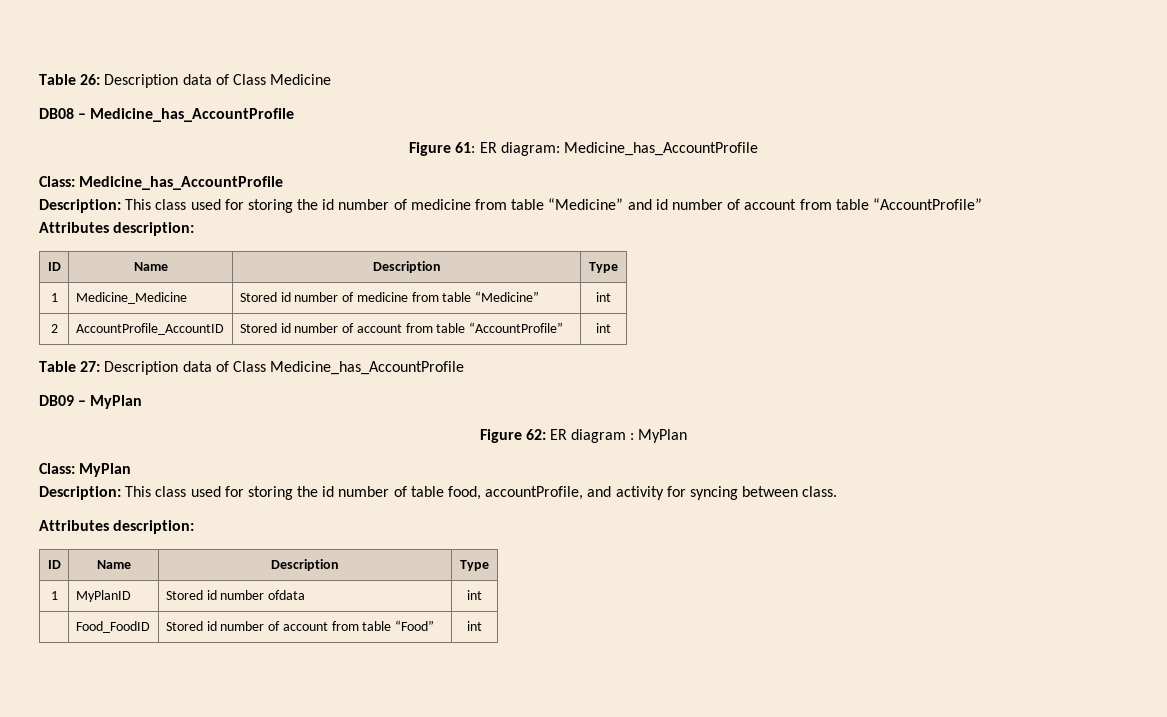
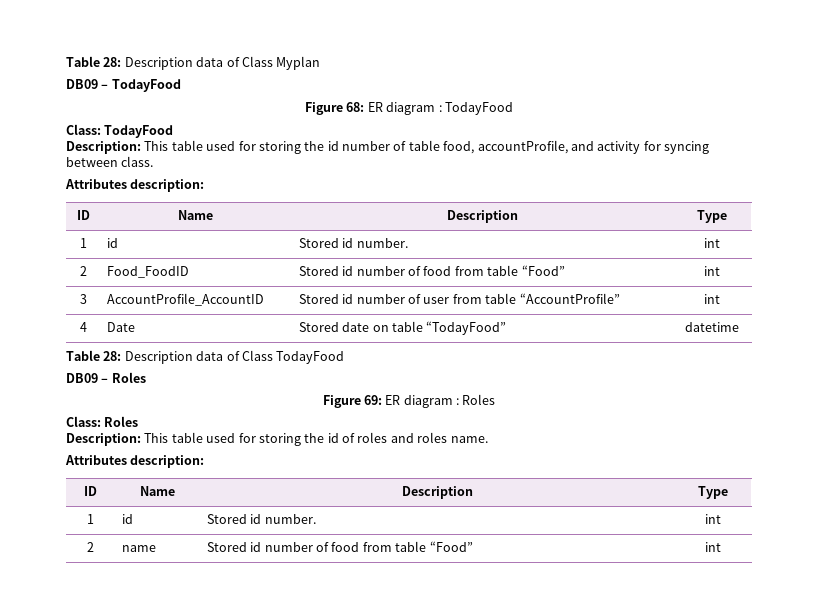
[39,74,332,88] [39,108,295,122] [409,142,758,156] [39,176,284,190] [39,198,982,213] [39,222,195,236] [47,262,61,271] [133,262,168,271] [372,261,441,273] [589,262,618,273] [50,293,58,302] [75,292,187,304] [239,291,540,302] [596,292,611,302] [50,324,58,333] [75,323,224,335] [239,322,564,333] [596,323,611,333] [39,361,465,375] [39,395,143,409] [479,429,688,443] [39,463,132,477] [39,486,187,500] Table 26: Description data of Class Medicine // DB08 – Medicine_has_AccountProfile // Figure 61: ER diagram: Medicine_has_AccountProfile // Class: Medicine_has_AccountProfile // Description: This class used for storing the id number of medicine from table “Medicine” and id number of account from table “AccountProfile” // Attributes description: // ID | Name | Description | Type // 1 | Medicine_Medicine | Stored id number of medicine from table “Medicine” | int // 2 | AccountProfile_AccountID | Stored id number of account from table “AccountProfile” | int // Table 27: Description data of Class Medicine_has_AccountProfile // DB09 – MyPlan // Figure 62: ER diagram : MyPlan // Class: MyPlan // Description: This class -> [66,56,321,70] [66,79,181,92] [305,102,513,115] [66,124,174,138] [66,140,203,154] Table 28: Description data of Class Myplan // DB09 – TodayFood // Figure 68: ER diagram : TodayFood // Class: TodayFood // Description: This table
[75,590,131,602] [165,590,306,600] [467,590,482,600] MyPlanID | Stored id number ofdata | int // -> [106,238,118,248] [298,238,408,248] [704,238,720,248] [79,266,87,276] id | Stored id number. | int // 2
[282,620,435,631] [467,621,482,631] account from table “Food” | int -> [423,265,565,276] [704,266,720,276] [79,294,87,304] [106,293,264,306] [298,293,620,304] [704,294,720,304] [79,322,87,332] [106,322,135,332] [298,321,507,335] [685,322,739,332] [66,350,345,364] [66,372,146,383] [322,394,496,408] [66,416,139,427] [66,432,488,446] [65,455,205,468] [84,486,97,496] [139,486,175,496] [401,486,473,499] [698,486,728,499] [87,514,94,524] [121,514,133,524] [206,514,316,524] [705,514,721,524] [87,542,94,552] [121,545,156,552] [206,541,473,552] [705,542,721,552] food from table “Food” | int // 3 | AccountProfile_AccountID | Stored id number of user from table “AccountProfile” | int // 4 | Date | Stored date on table “TodayFood” | datetime // Table 28: Description data of Class TodayFood // DB09 – Roles // Figure 69: ER diagram : Roles // Class: Roles // Description: This table used for storing the id of roles and roles name. // Attributes description: // ID | Name | Description | Type // 1 | id | Stored id number. | int // 2 | name | Stored id number of food from table “Food” | int

